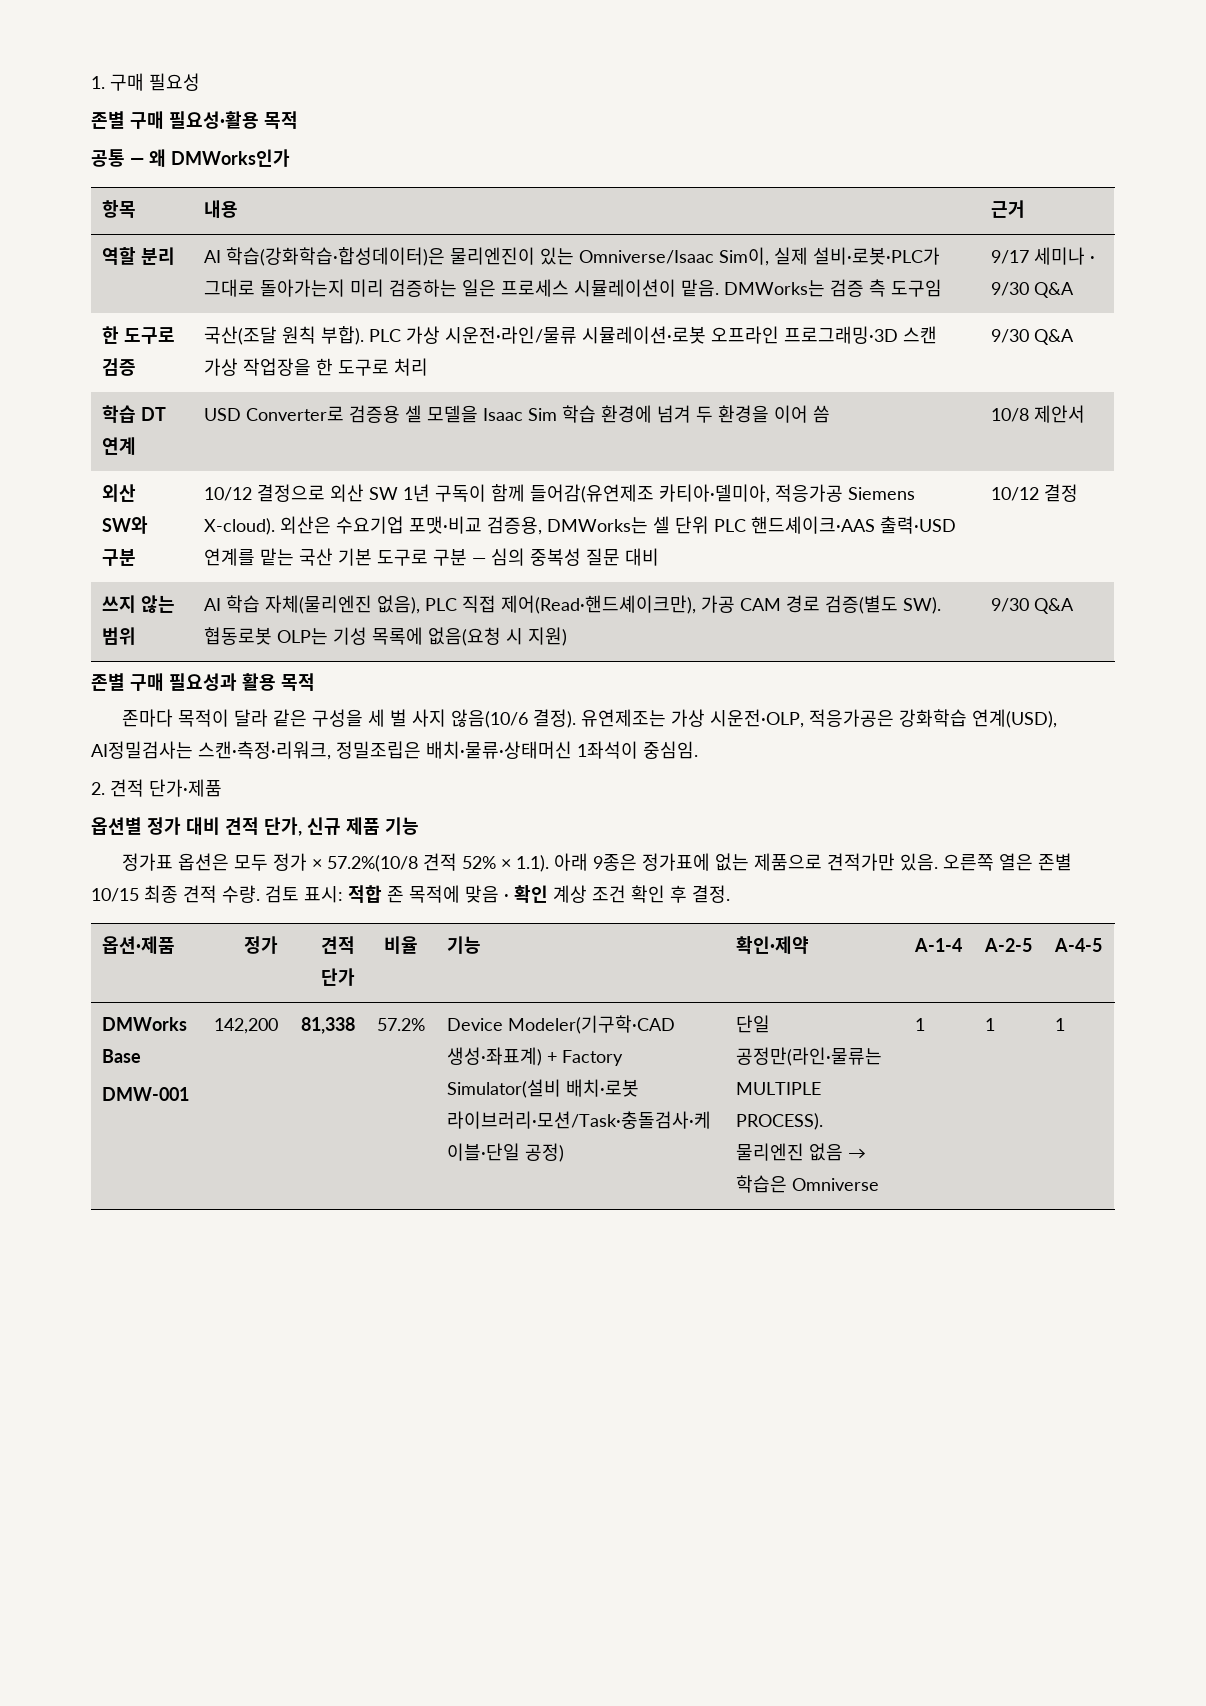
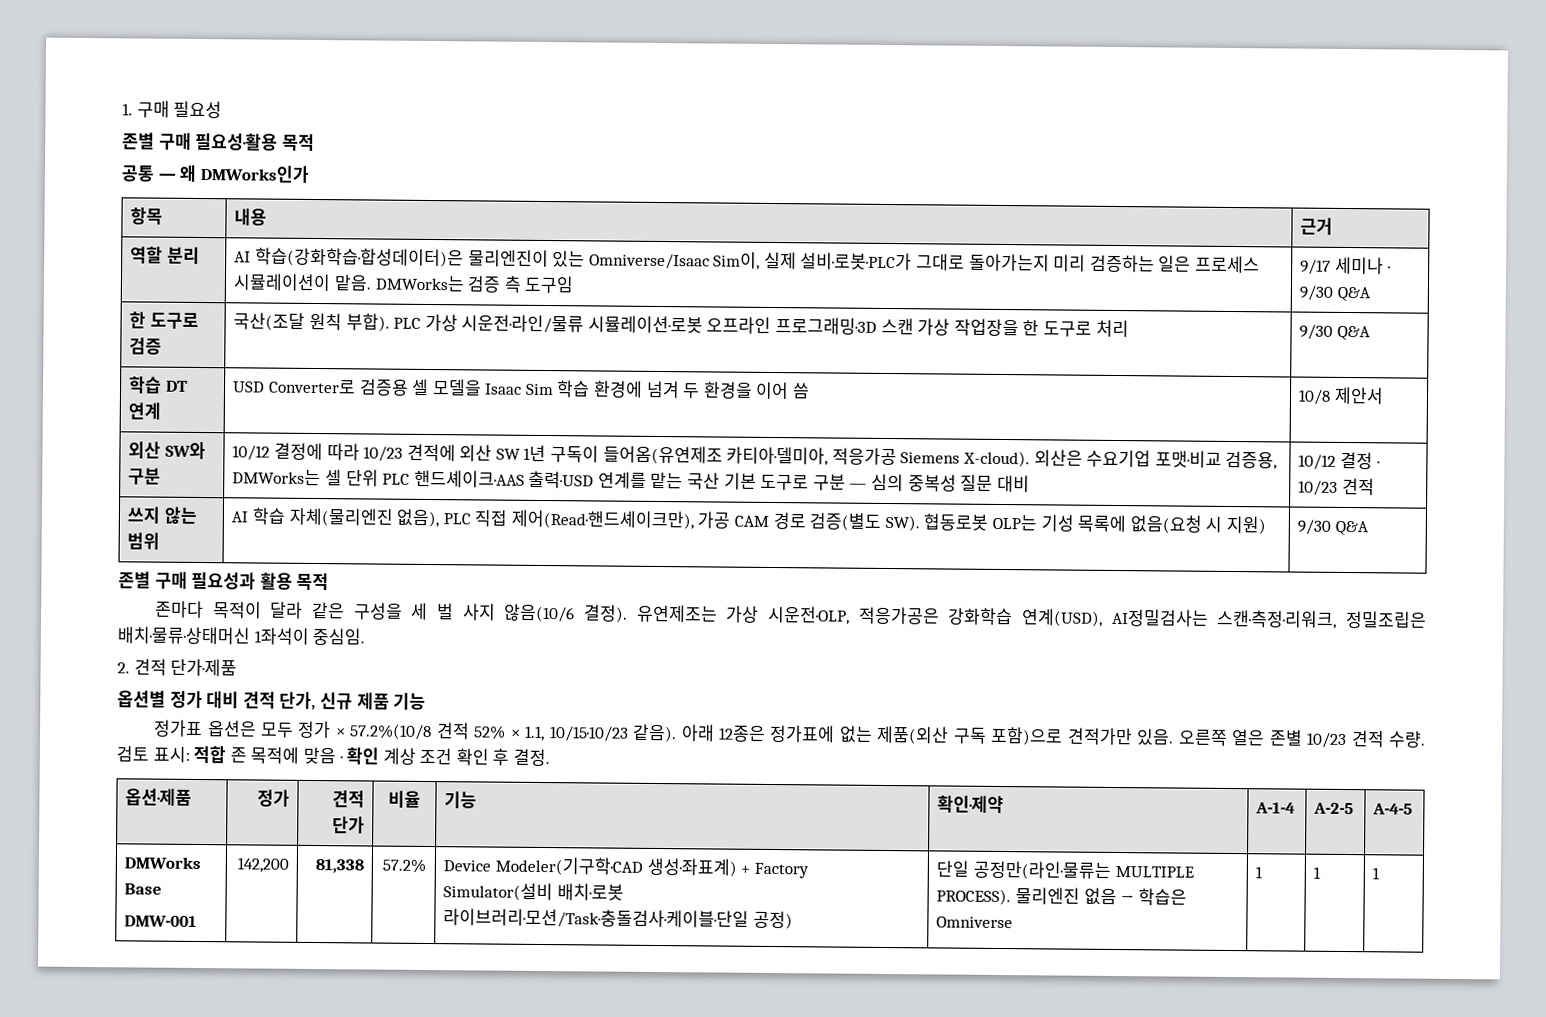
[256,484,325,502] 결정으로 -> [273,442,456,462] 결정에 따라 10/23 견적에
[490,484,654,503] 함께 들어감(유연제조 -> [602,445,723,465] 들어옴(유연제조
(1078, 493) none -> [1376,461,1380,468] [1298,477,1375,496] · 10/23 견적
[516,853,823,872] 1.1). 아래 9종은 정가표에 없는 제품으로 -> [524,723,1064,746] 1.1, 10/15·10/23 같음). 아래 12종은 정가표에 없는 제품(외산 구독 포함)으로
[91,885,178,903] 10/15 최종 -> [1306,732,1348,749] 10/23

